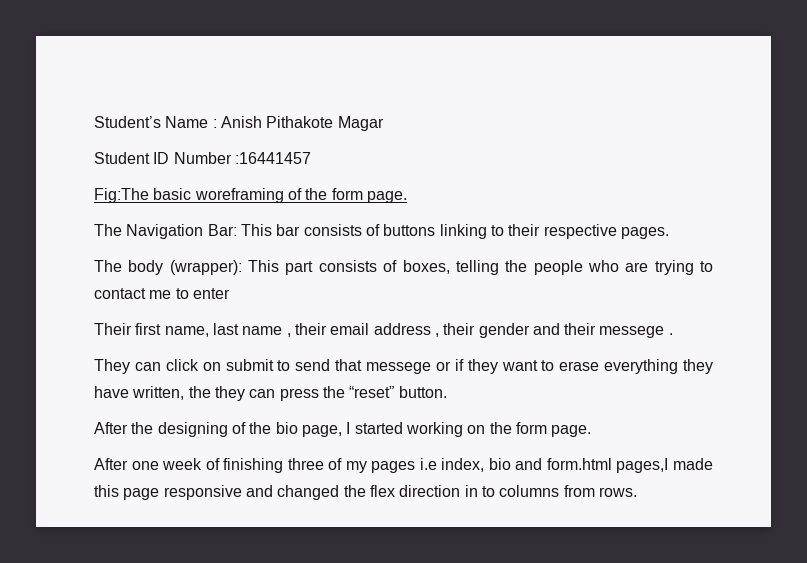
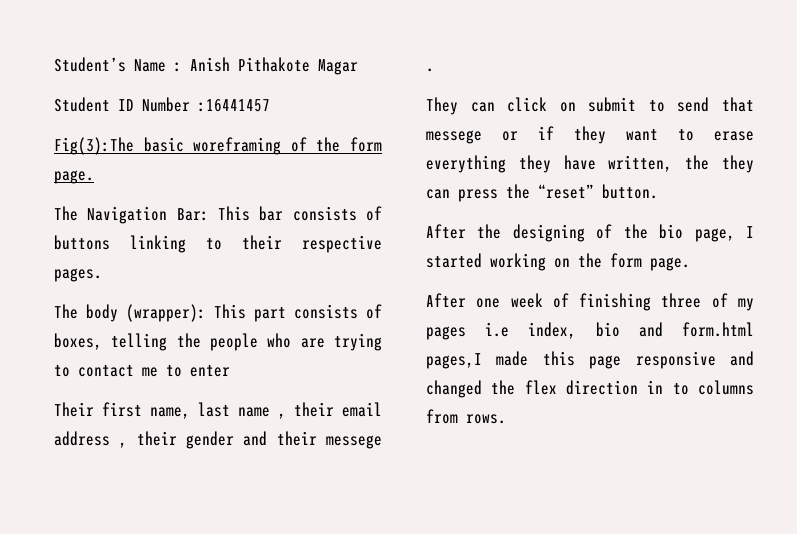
[94,188,149,203] Fig:The -> [54,137,134,155] Fig(3):The

